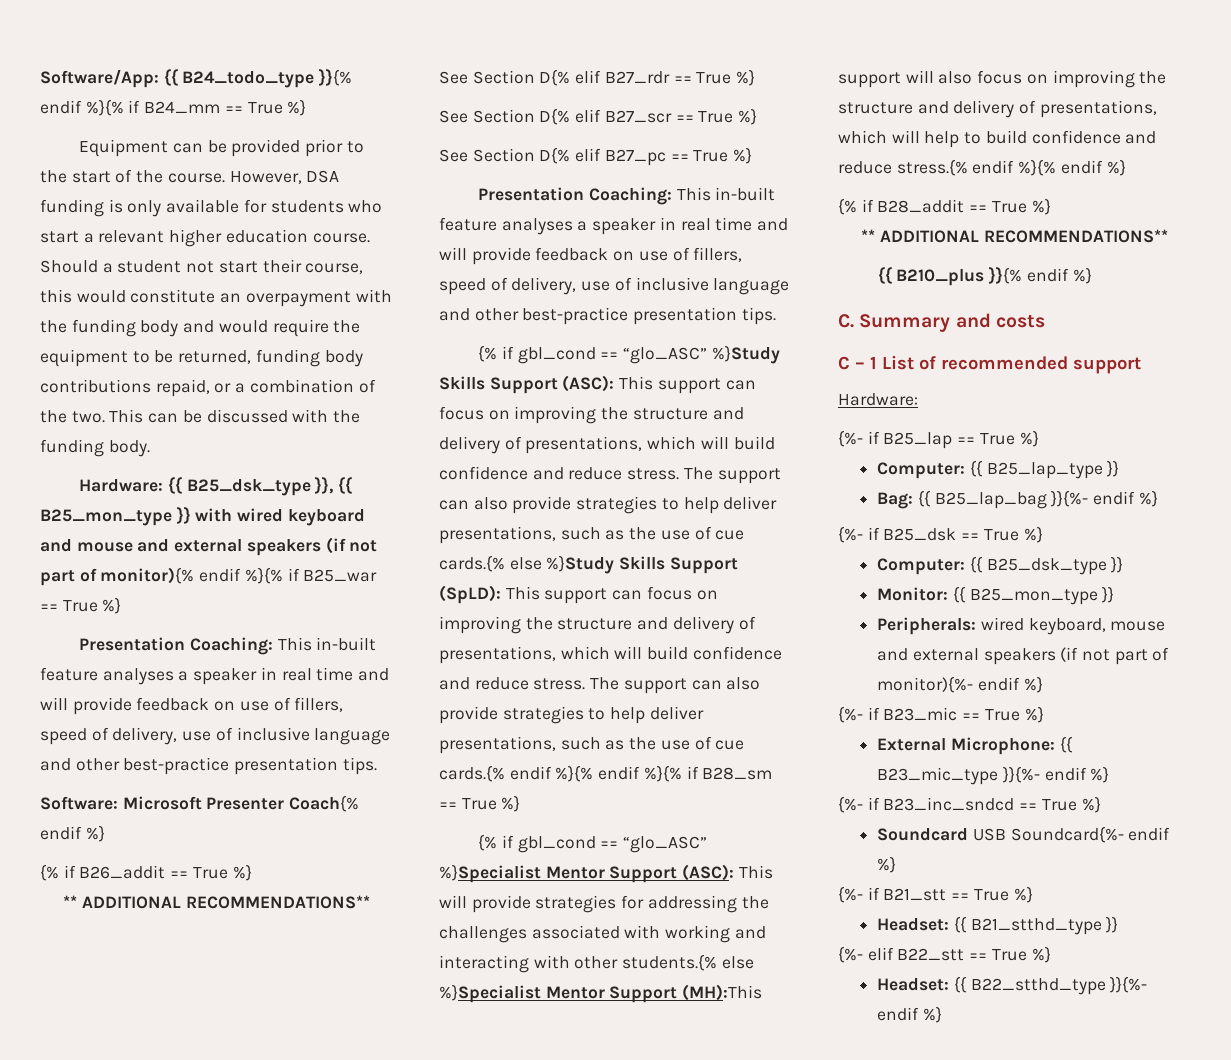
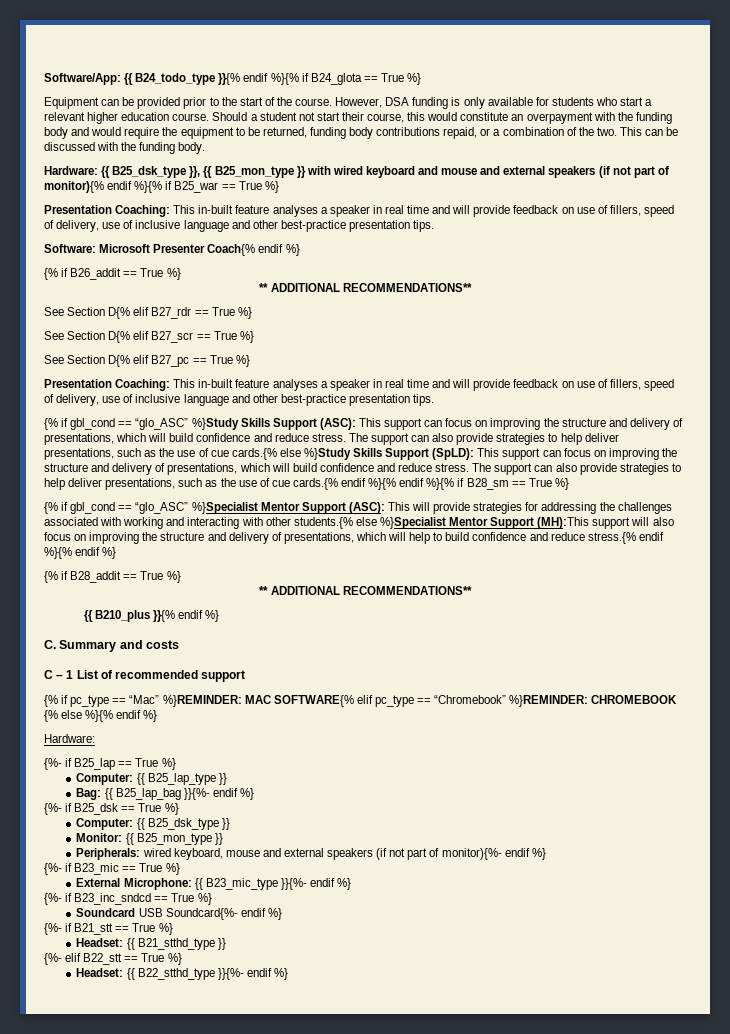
[144,101,221,113] B24_mm -> [310,73,362,85] B24_glota
(1141, 365) none -> [44,695,678,707] [44,710,158,722] // {% if pc_type == “Mac” %}REMINDER: MAC SOFTWARE{% elif pc_type == “Chromebook” %}REMINDER: CHROMEBOOK {% else %}{% endif %}

